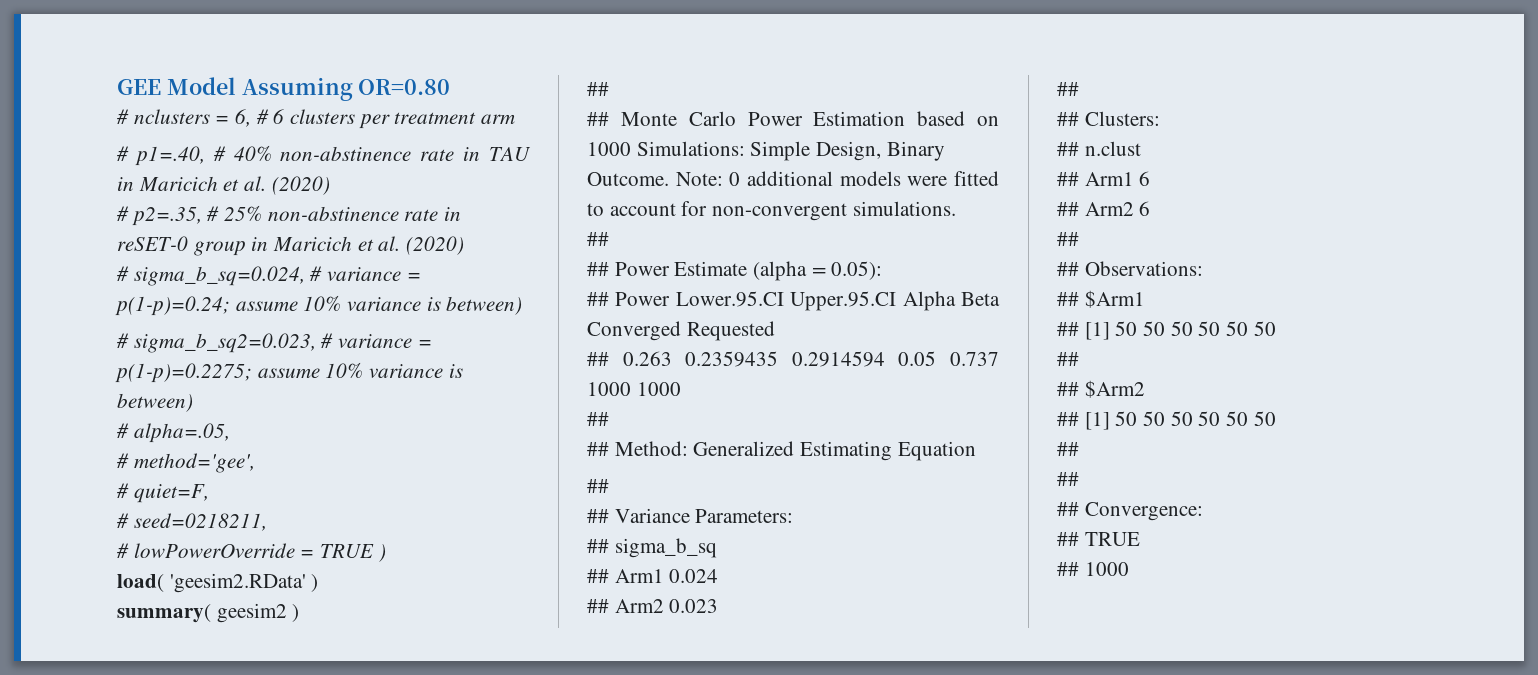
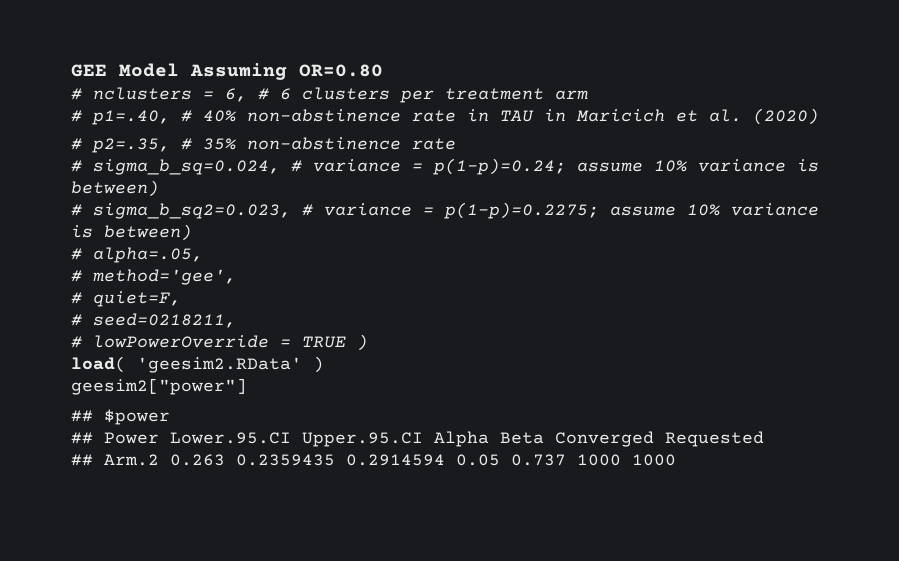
[224,205,462,221] [117,236,465,256] 25% non-abstinence rate in reSET-0 group in Maricich et al. (2020) -> [203,137,456,150] 35% non-abstinence rate
[117,603,300,623] [587,82,609,96] [587,111,999,126] [587,141,945,161] [587,171,999,186] [587,201,956,221] [587,232,609,246] [587,261,883,281] summary( geesim2 ) // ## // ## Monte Carlo Power Estimation based on 1000 Simulations: Simple Design, Binary Outcome. Note: 0 additional models were fitted to account for non-convergent simulations. // ## // ## Power Estimate (alpha = 0.05): -> [71,378,247,395] [71,409,170,425] geesim2["power"] // ## $power
(609, 359) none -> [104,454,159,466] Arm.2
[587,412,609,426] [587,441,976,461] [587,479,609,493] [587,508,794,523] [587,538,717,558] [587,569,719,583] [587,599,719,613] [1057,82,1079,96] [1057,111,1160,126] [1057,141,1141,156] [1057,171,1151,186] [1057,201,1151,216] [1057,232,1079,246] [1057,261,1203,276] [1057,290,1145,308] [1057,321,1276,340] [1057,352,1079,366] [1057,380,1145,398] [1057,411,1276,430] [1057,442,1079,456] [1057,472,1079,486] [1057,502,1203,521] [1057,532,1140,546] [1057,562,1129,576] // ## // ## Method: Generalized Estimating Equation // ## // ## Variance Parameters: // ## sigma_b_sq // ## Arm1 0.024 // ## Arm2 0.023 // ## // ## Clusters: // ## n.clust // ## Arm1 6 // ## Arm2 6 // ## // ## Observations: // ## $Arm1 // ## [1] 50 50 50 50 50 50 // ## // ## $Arm2 // ## [1] 50 50 50 50 50 50 // ## // ## // ## Convergence: // ## TRUE // ## 1000 -> (676, 460) none

